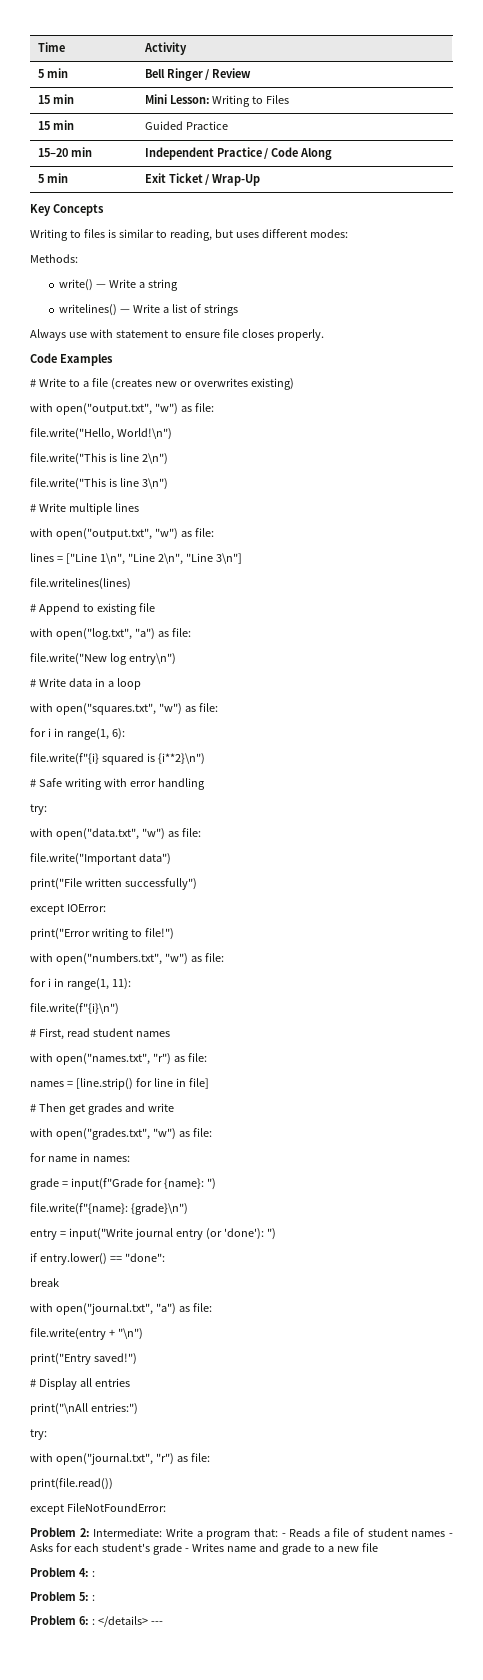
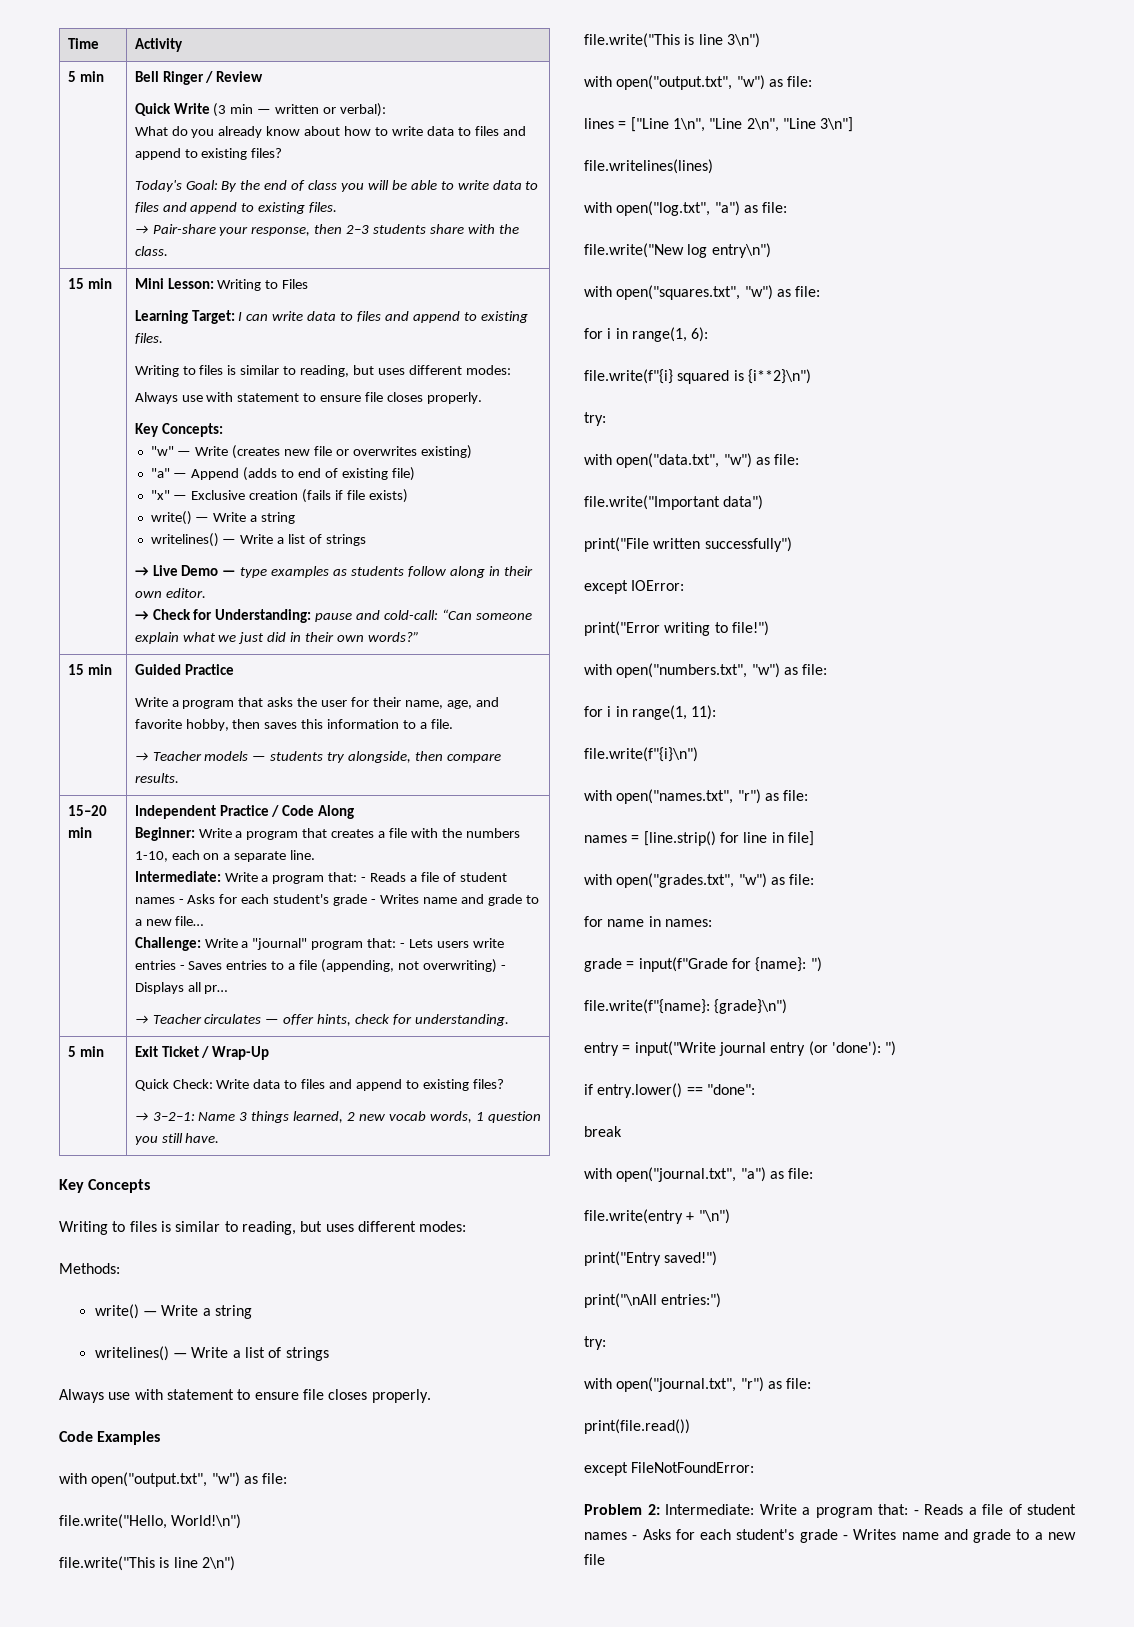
(252, 73) none -> [134,103,387,117] [134,126,526,138] [134,148,283,160] [134,180,539,192] [134,202,338,214] [134,224,519,236] [134,246,168,256] // Quick Write (3 min — written or verbal): // What do you already know about how to write data to files and append to existing files? // Today's Goal: By the end of class you will be able to write data to files and append to existing files. // → Pair-share your response, then 2–3 students share with the class.
[37,120,74,130] [144,121,228,130] // 15 min | Guided Practice -> [134,310,528,324] [134,333,163,344] [134,365,511,377] [134,392,482,404] [134,423,223,437] [150,445,472,459] [150,467,415,481] [150,489,408,503] [150,511,296,525] [150,533,367,547] [134,565,533,578] [134,588,206,598] [134,609,532,623] [134,631,419,644] [67,664,112,675] [134,664,234,675] [134,697,499,709] [134,719,453,731] [134,751,501,763] [134,773,179,783] // Learning Target: I can write data to files and append to existing files. // Writing to files is similar to reading, but uses different modes: // Always use with statement to ensure file closes properly. // Key Concepts: // "w" — Write (creates new file or overwrites existing) // "a" — Append (adds to end of existing file) // "x" — Exclusive creation (fails if file exists) // write() — Write a string // writelines() — Write a list of strings // → Live Demo — type examples as students follow along in their own editor. // → Check for Understanding: pause and cold-call: “Can someone explain what we just did in their own words?” // 15 min | Guided Practice // Write a program that asks the user for their name, age, and favorite hobby, then saves this information to a file. // → Teacher models — students try alongside, then compare results.
(333, 154) none -> [134,827,520,841] [134,850,316,862] [134,871,507,884] [134,894,539,906] [134,916,204,926] [134,937,504,951] [134,959,506,973] [134,982,228,994] [134,1014,509,1026] // Beginner: Write a program that creates a file with the numbers 1-10, each on a separate line. // Intermediate: Write a program that: - Reads a file of student names - Asks for each student's grade - Writes name and grade to a new file… // Challenge: Write a "journal" program that: - Lets users write entries - Saves entries to a file (appending, not overwriting) - Displays all pr… // → Teacher circulates — offer hints, check for understanding.
(261, 180) none -> [134,1079,504,1091] [134,1111,541,1123] [134,1133,220,1145] // Quick Check: Write data to files and append to existing files? // → 3–2–1: Name 3 things learned, 2 new vocab words, 1 question you still have.
[30,378,294,390] // # Write to a file (creates new or overwrites existing) -> (161, 1438) none
[30,503,139,515] // # Write multiple lines -> (760, 40) none
[30,603,155,615] // # Append to existing file -> (713, 166) none
[30,678,141,690] // # Write data in a loop -> (771, 250) none
[30,778,205,790] // # Safe writing with error handling -> (811, 376) none
[30,1028,170,1040] // # First, read student names -> (698, 754) none
[30,1103,174,1115] // # Then get grades and write -> (814, 838) none
[30,1378,130,1390] // # Display all entries -> (718, 1258) none
[30,1567,95,1577] [30,1591,95,1601] [30,1615,163,1627] // Problem 4: : // Problem 5: : // Problem 6: : </details> --- -> (605, 1559) none

